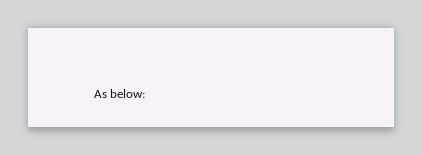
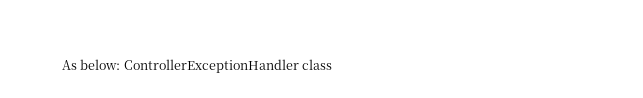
(146, 93) none -> [123,59,333,73] ControllerExceptionHandler class

